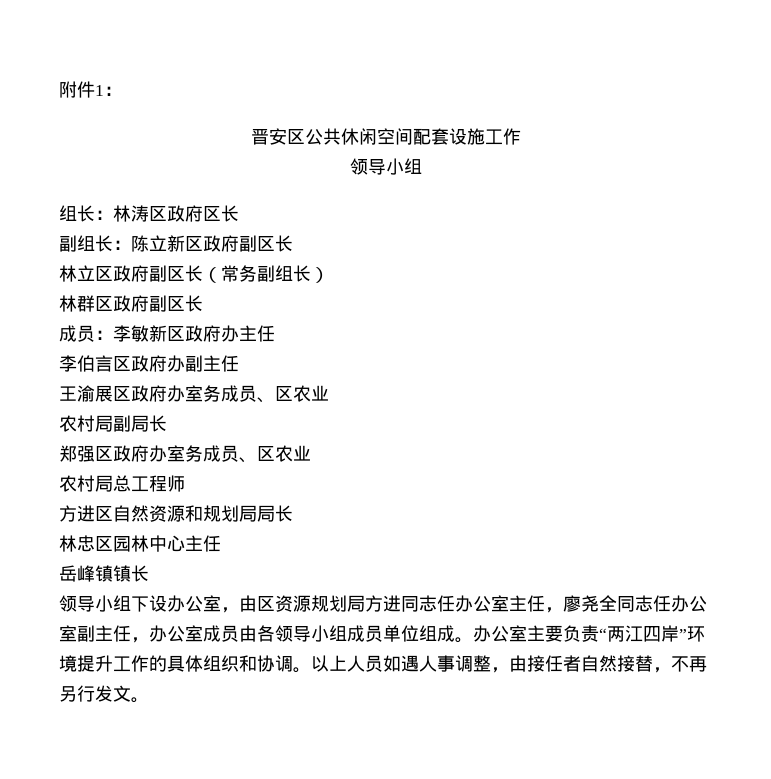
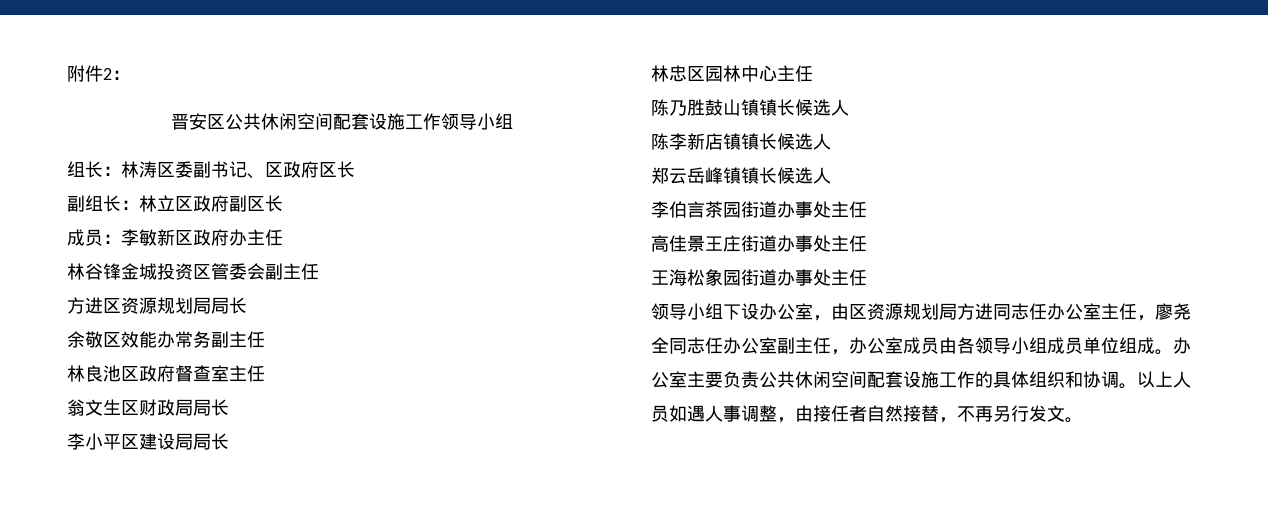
[95,85,104,96] 1 -> [103,68,112,80] 2
(521, 136) // -> (441, 121) none
(167, 213) none -> [175,161,283,179] 委副书记、区
[131,235,293,252] 陈立新区政府副区长 // -> (139, 205) none
[203,265,329,283] [59,295,203,312] （常务副组长） // 林群区政府副区长 -> (283, 203) none
[59,355,239,372] [59,385,329,403] [59,415,167,432] [59,445,311,463] [59,475,185,492] [59,505,239,522] 李伯言区政府办副主任 // 王渝展区政府办室务成员、区农业 // 农村局副局长 // 郑强区政府办室务成员、区农业 // 农村局总工程师 // 方进区自然资源和规划 -> [67,263,319,280] [67,297,247,314] [67,331,265,348] [67,365,265,382] [67,399,229,416] [67,433,175,450] 林谷锋金城投资区管委会副主任 // 方进区资源规划局局长 // 余敬区效能办常务副主任 // 林良池区政府督查室主任 // 翁文生区财政局局长 // 李小平区建设
[59,565,149,582] 岳峰镇镇长 -> [651,99,849,116] [651,133,831,150] [651,167,831,184] [651,201,867,218] [651,235,867,252] [651,269,867,286] 陈乃胜鼓山镇镇长候选人 // 陈李新店镇镇长候选人 // 郑云岳峰镇镇长候选人 // 李伯言茶园街道办事处主任 // 高佳景王庄街道办事处主任 // 王海松象园街道办事处主任
[599,625,705,642] [59,655,113,672] “两江四岸”环境提升 -> [759,371,939,388] 公共休闲空间配套设施

